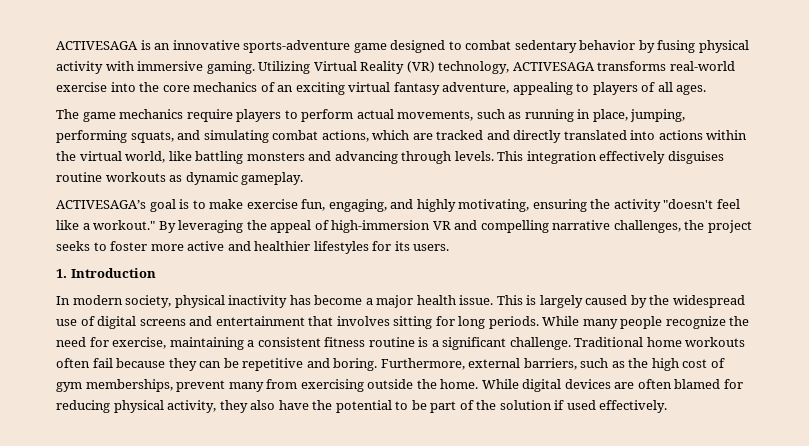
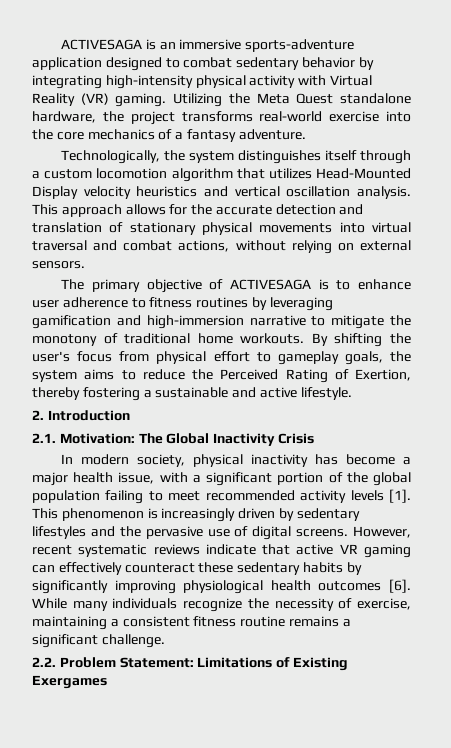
[172,40,387,53] innovative sports-adventure game -> [179,39,355,52] [32,57,102,70] immersive sports-adventure application
[657,40,696,53] fusing -> [32,75,193,89] integrating high-intensity
[137,61,595,74] immersive gaming. Utilizing Virtual Reality (VR) technology, ACTIVESAGA -> [329,75,372,86] [32,93,411,107] [32,111,175,125] Virtual Reality (VR) gaming. Utilizing the Meta Quest standalone hardware, the project
[277,82,707,95] [56,109,686,122] [56,130,748,143] [56,151,724,164] [56,172,304,185] [56,199,740,212] [56,220,752,233] [56,241,450,254] [56,268,156,278] an exciting virtual fantasy adventure, appealing to players of all ages. // The game mechanics require players to perform actual movements, such as running in place, jumping, performing squats, and simulating combat actions, which are tracked and directly translated into actions within the virtual world, like battling monsters and advancing through levels. This integration effectively disguises routine workouts as dynamic gameplay. // ACTIVESAGA’s goal is to make exercise fun, engaging, and highly motivating, ensuring the activity "doesn't feel like a workout." By leveraging the appeal of high-immersion VR and compelling narrative challenges, the project seeks to foster more active and healthier lifestyles for its users. // 1. Introduction -> [175,129,306,142] [61,150,412,164] [32,168,411,182] [32,186,411,199] [32,204,364,217] [32,222,411,235] [32,240,411,254] [32,261,85,269] [61,279,411,293] [32,297,333,311] [32,315,411,329] [32,333,411,347] [32,351,411,365] [32,369,411,383] [32,387,352,401] [32,410,130,421] [32,433,314,446] a fantasy adventure. // Technologically, the system distinguishes itself through a custom locomotion algorithm that utilizes Head-Mounted Display velocity heuristics and vertical oscillation analysis. This approach allows for the accurate detection and translation of stationary physical movements into virtual traversal and combat actions, without relying on external sensors. // The primary objective of ACTIVESAGA is to enhance user adherence to fitness routines by leveraging gamification and high-immersion narrative to mitigate the monotony of traditional home workouts. By shifting the user's focus from physical effort to gameplay goals, the system aims to reduce the Perceived Rating of Exertion, thereby fostering a sustainable and active lifestyle. // 2. Introduction // 2.1. Motivation: The Global Inactivity Crisis
[459,295,745,308] [56,316,539,329] issue. This is largely caused by the widespread use of digital screens and entertainment that involves sitting for long periods. -> [118,472,412,486] [32,489,411,504] [32,508,360,522] [32,526,411,540] [32,544,411,558] [32,562,362,575] [32,579,412,594] issue, with a significant portion of the global population failing to meet recommended activity levels [1]. This phenomenon is increasingly driven by sedentary lifestyles and the pervasive use of digital screens. However, recent systematic reviews indicate that active VR gaming can effectively counteract these sedentary habits by significantly improving physiological health outcomes [6].
[620,316,663,329] people -> [112,598,178,609] individuals
[56,337,109,347] need for -> [274,598,353,611] necessity of
[418,337,429,347] is -> [288,616,339,627] remains
[574,337,746,347] [56,358,725,371] [56,379,743,392] [56,400,668,413] Traditional home workouts often fail because they can be repetitive and boring. Furthermore, external barriers, such as the high cost of gym memberships, prevent many from exercising outside the home. While digital devices are often blamed for reducing physical activity, they also have the potential to be part of the solution if used effectively. -> [32,657,348,671] [32,675,107,689] // 2.2. Problem Statement: Limitations of Existing Exergames

